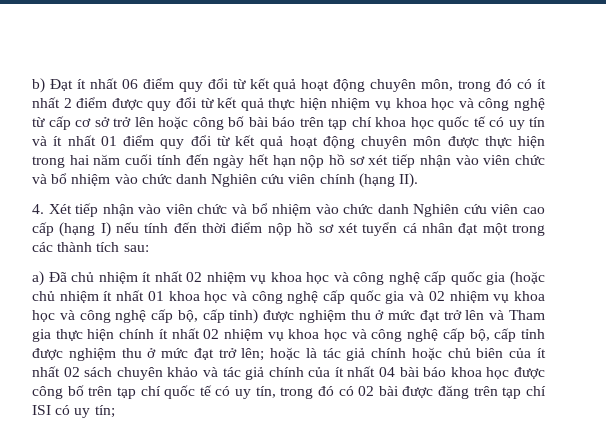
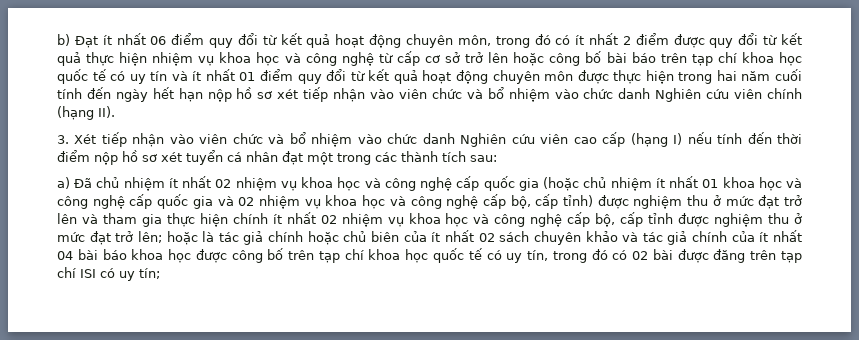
[32,204,44,214] 4. -> [57,135,69,144] 3.
[508,310,545,320] Tham -> [102,213,137,224] tham
(161, 391) none -> [368,249,429,263] khoa học

